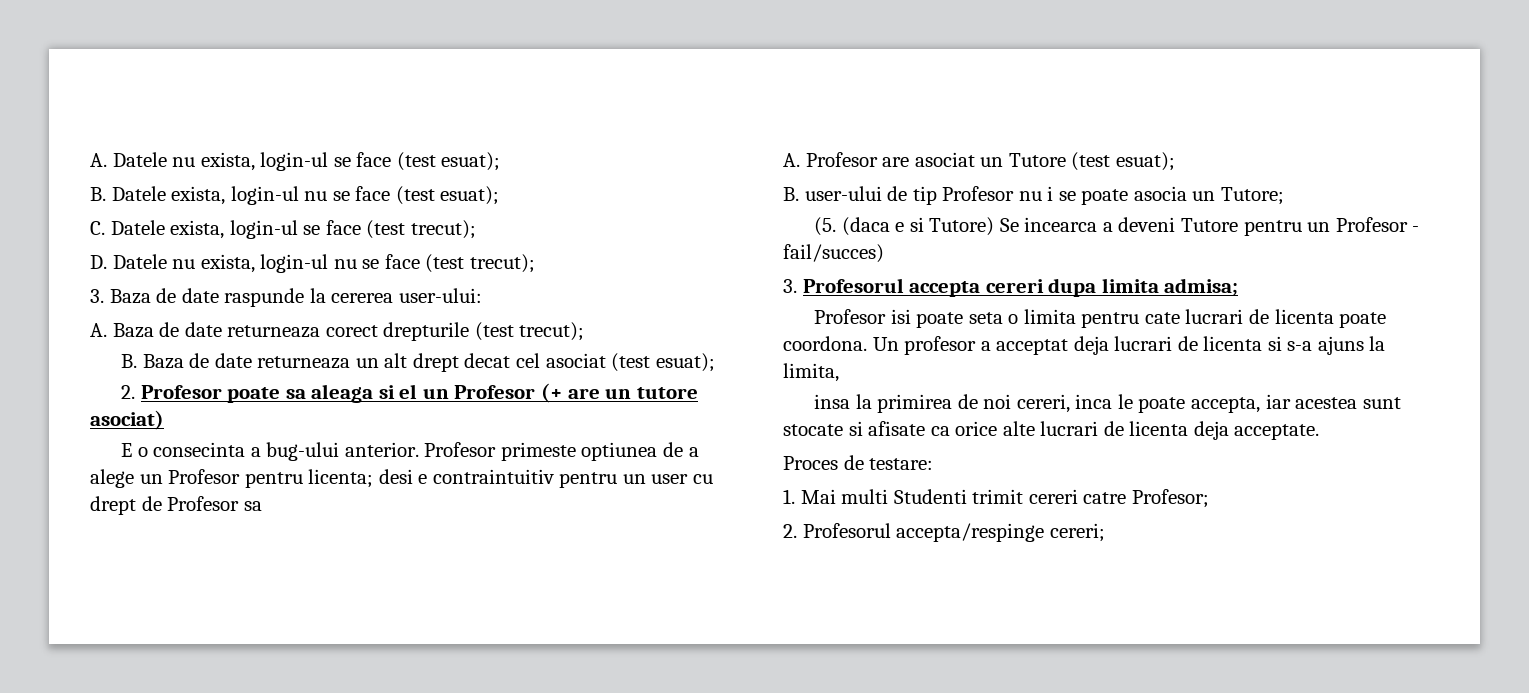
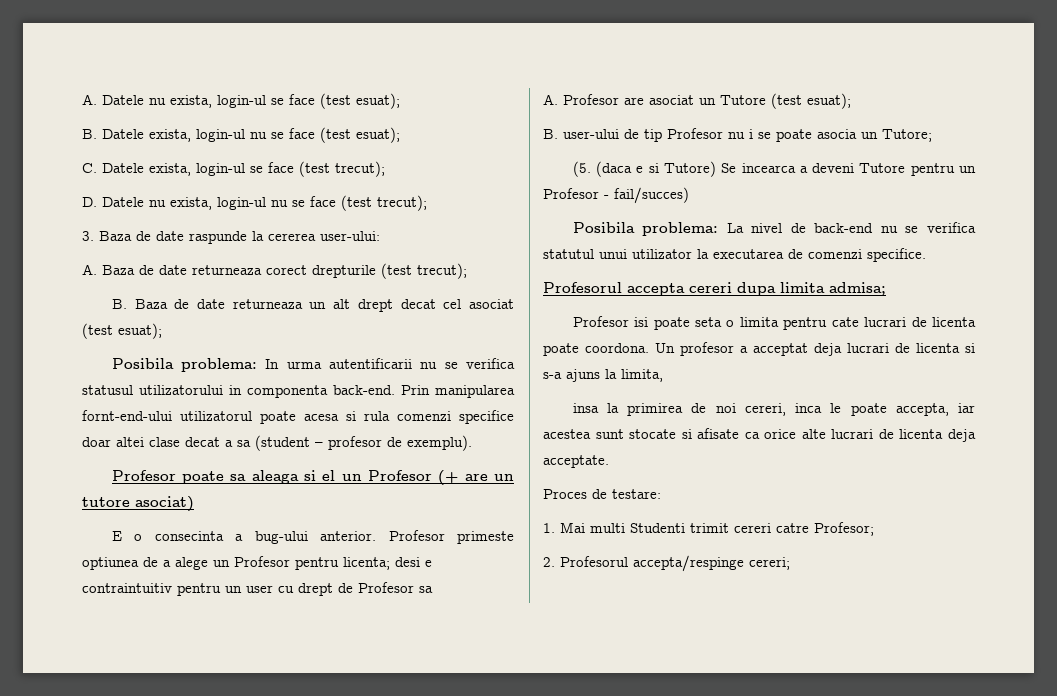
[121,385,136,399] 2. -> [111,358,515,372] [82,385,515,398] [82,410,514,424] [82,435,472,451] Posibila problema: In urma autentificarii nu se verifica statusul utilizatorului in componenta back-end. Prin manipularea fornt-end-ului utilizatorul poate acesa si rula comenzi specifice doar altei clase decat a sa (student – profesor de exemplu). //
[783,279,797,293] 3. -> [572,222,976,236] [543,248,926,262] Posibila problema: La nivel de back-end nu se verifica statutul unui utilizator la executarea de comenzi specifice. //

